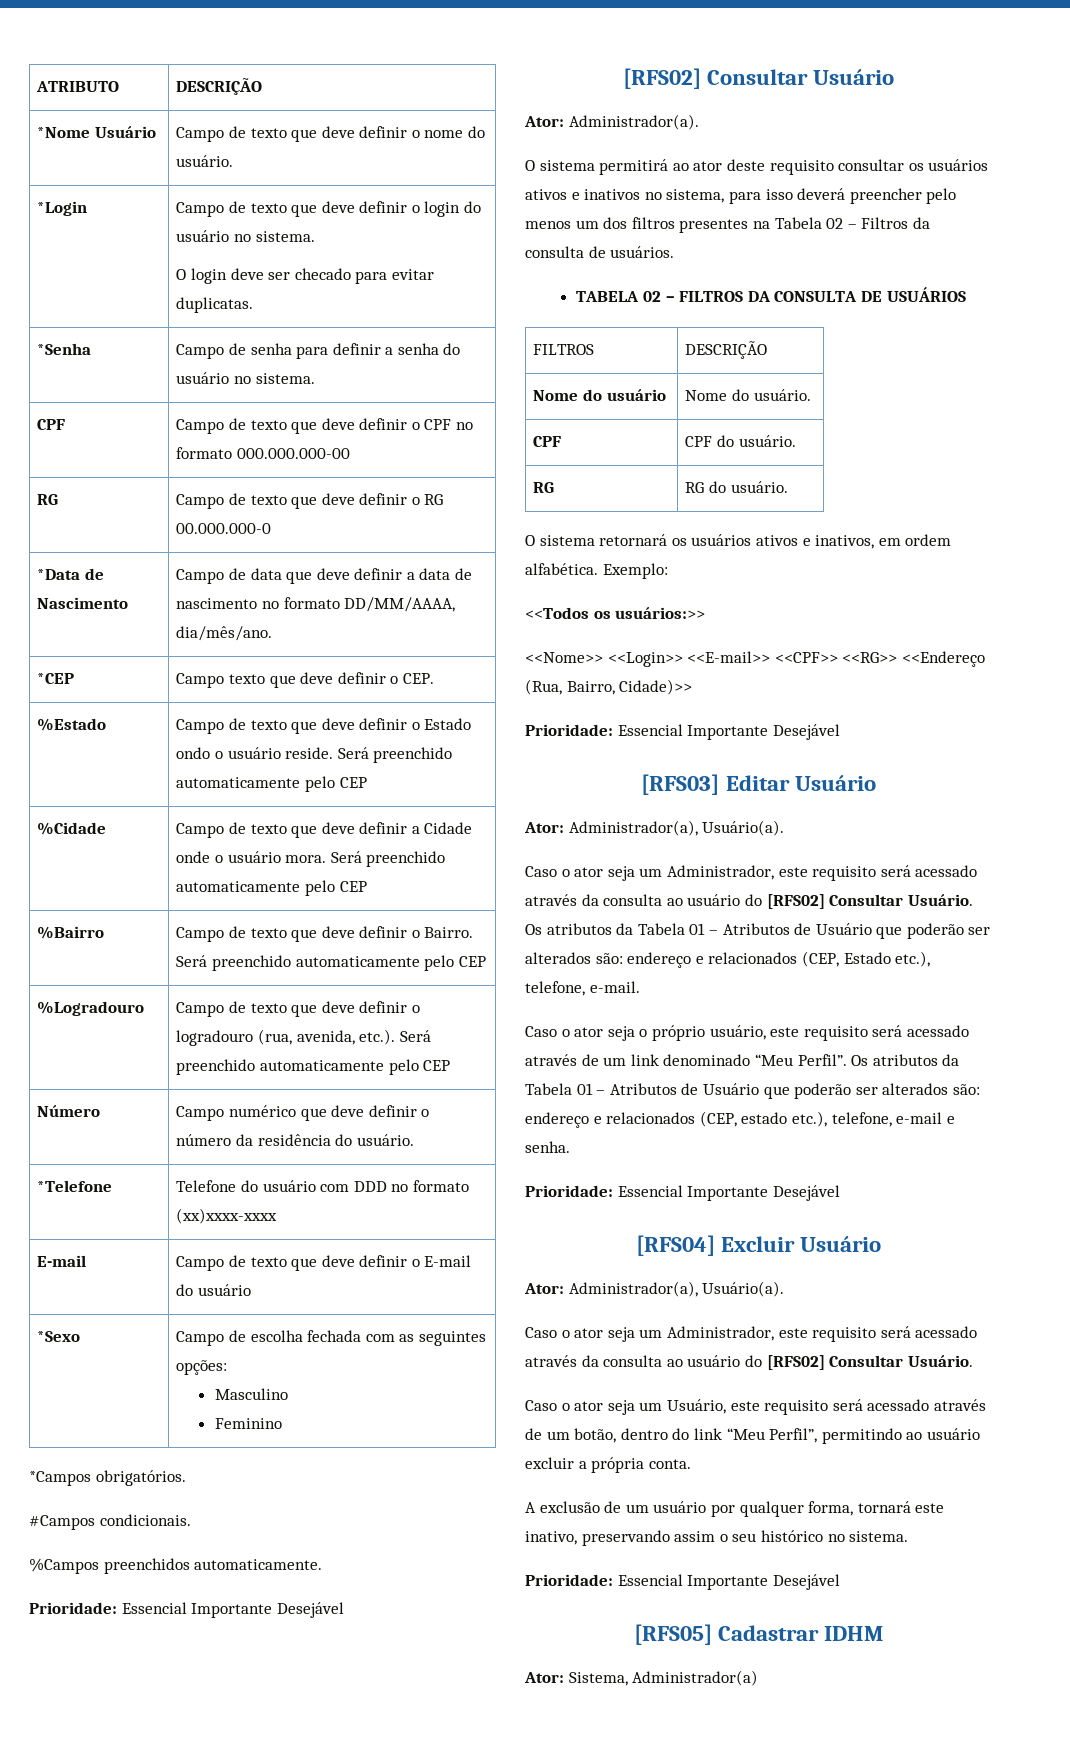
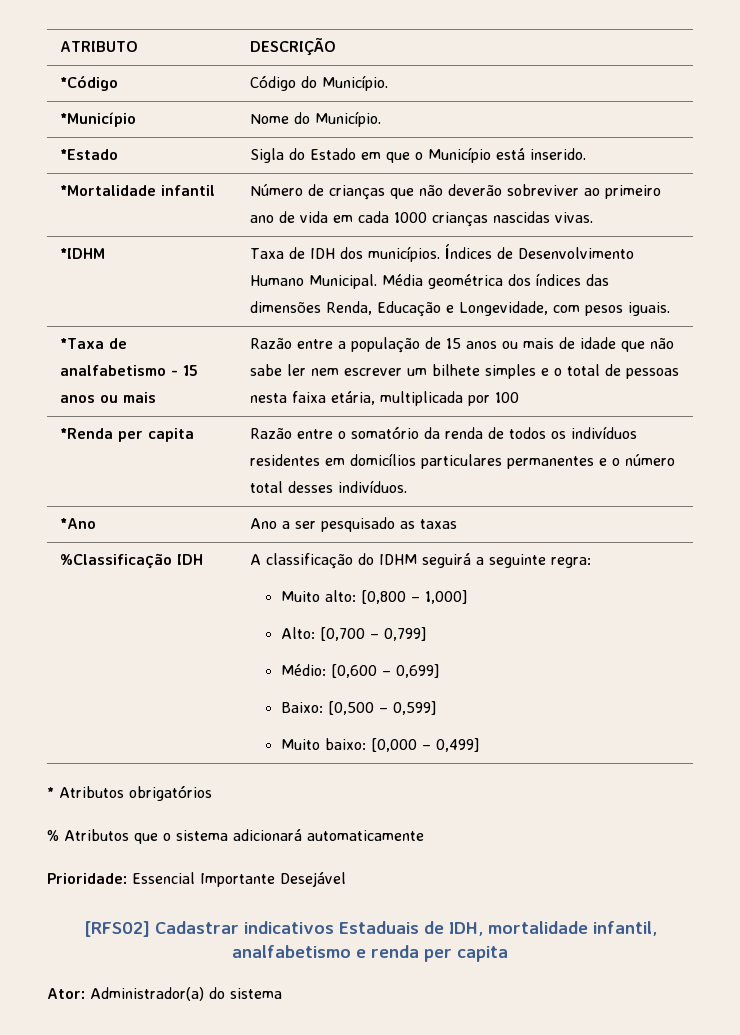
[37,126,156,138] [176,126,486,142] [176,155,234,167] [37,201,88,216] [176,201,482,217] [176,230,315,242] [176,268,434,284] [176,297,254,313] [37,343,92,355] [176,343,461,359] [176,372,315,384] [37,419,66,430] [176,418,474,434] [176,447,350,459] [37,494,59,505] [176,493,444,509] [176,523,272,534] [37,568,104,580] [37,597,129,609] [176,568,473,584] [176,597,456,612] [176,626,273,641] [37,673,75,684] [176,672,434,688] [37,718,107,731] [176,718,472,734] [176,747,453,763] [176,776,367,792] [37,822,107,835] [176,822,473,838] [176,851,446,867] [176,880,367,896] [37,926,105,939] [176,926,474,942] [176,955,486,971] [37,1001,145,1016] [176,1001,420,1017] [176,1029,431,1046] [176,1059,451,1075] [37,1105,101,1117] [176,1105,430,1121] [176,1134,414,1146] [37,1180,113,1192] [176,1180,469,1192] [176,1208,278,1224] [37,1255,87,1267] [176,1255,472,1271] [176,1284,251,1296] [37,1331,81,1342] [176,1330,486,1346] [176,1360,228,1375] [214,1388,288,1400] [214,1418,282,1429] [29,1470,186,1486] [29,1514,191,1530] [29,1558,323,1574] *Nome Usuário | Campo de texto que deve definir o nome do usuário. // *Login | Campo de texto que deve definir o login do usuário no sistema. // O login deve ser checado para evitar duplicatas. // *Senha | Campo de senha para definir a senha do usuário no sistema. // CPF | Campo de texto que deve definir o CPF no formato 000.000.000-00 // RG | Campo de texto que deve definir o RG 00.000.000-0 // *Data de Nascimento | Campo de data que deve definir a data de nascimento no formato DD/MM/AAAA, dia/mês/ano. // *CEP | Campo texto que deve definir o CEP. // %Estado | Campo de texto que deve definir o Estado ondo o usuário reside. Será preenchido automaticamente pelo CEP // %Cidade | Campo de texto que deve definir a Cidade onde o usuário mora. Será preenchido automaticamente pelo CEP // %Bairro | Campo de texto que deve definir o Bairro. Será preenchido automaticamente pelo CEP // %Logradouro | Campo de texto que deve definir o logradouro (rua, avenida, etc.). Será preenchido automaticamente pelo CEP // Número | Campo numérico que deve definir o número da residência do usuário. // *Telefone | Telefone do usuário com DDD no formato (xx)xxxx-xxxx // E-mail | Campo de texto que deve definir o E-mail do usuário // *Sexo | Campo de escolha fechada com as seguintes opções: // Masculino // Feminino // *Campos obrigatórios. // #Campos condicionais. // %Campos preenchidos automaticamente. -> [59,76,118,91] [249,75,388,91] [59,112,136,127] [249,111,381,127] [59,149,118,160] [249,147,586,163] [59,185,215,196] [249,184,661,200] [249,211,593,227] [59,248,105,259] [249,244,634,262] [249,273,609,289] [249,301,670,317] [59,338,127,349] [59,365,198,376] [59,392,156,403] [249,337,674,353] [249,364,679,379] [249,391,519,406] [59,428,194,442] [249,426,637,439] [249,453,675,469] [249,480,407,493] [59,518,96,529] [249,517,457,532] [59,553,203,568] [249,553,591,569] [280,590,468,604] [280,627,427,641] [280,664,440,678] [280,701,437,715] [280,738,480,752] [47,785,212,801] [47,829,424,844] *Código | Código do Município. // *Município | Nome do Município. // *Estado | Sigla do Estado em que o Município está inserido. // *Mortalidade infantil | Número de crianças que não deverão sobreviver ao primeiro ano de vida em cada 1000 crianças nascidas vivas. // *IDHM | Taxa de IDH dos municípios. Índices de Desenvolvimento Humano Municipal. Média geométrica dos índices das dimensões Renda, Educação e Longevidade, com pesos iguais. // *Taxa de analfabetismo - 15 anos ou mais | Razão entre a população de 15 anos ou mais de idade que não sabe ler nem escrever um bilhete simples e o total de pessoas nesta faixa etária, multiplicada por 100 // *Renda per capita | Razão entre o somatório da renda de todos os indivíduos residentes em domicílios particulares permanentes e o número total desses indivíduos. // *Ano | Ano a ser pesquisado as taxas // %Classificação IDH | A classificação do IDHM seguirá a seguinte regra: // Muito alto: [0,800 – 1,000] // Alto: [0,700 – 0,799] // Médio: [0,600 – 0,699] // Baixo: [0,500 – 0,599] // Muito baixo: [0,000 – 0,499] // * Atributos obrigatórios // % Atributos que o sistema adicionará automaticamente
[707,69,895,85] [524,114,699,130] [525,159,989,175] [525,188,957,204] [525,217,930,233] [525,246,675,258] [576,287,966,302] [533,344,595,355] [685,341,768,359] [533,389,666,401] [685,389,811,401] [533,436,562,447] [685,435,796,447] [533,482,555,493] [685,481,788,493] [525,534,952,549] [525,563,668,579] [525,607,706,619] [525,651,985,667] [525,679,693,695] [525,724,840,740] [641,774,876,795] [524,820,785,836] [525,865,978,881] [525,894,973,909] [525,923,991,939] [525,951,931,968] [525,981,640,996] [525,1025,969,1041] [525,1054,960,1066] [525,1083,980,1099] [525,1111,955,1128] [525,1141,570,1153] [525,1185,840,1201] [635,1235,882,1256] [524,1281,785,1297] [525,1326,978,1342] [525,1355,973,1370] [525,1399,986,1415] [525,1428,980,1444] [525,1457,691,1473] [525,1501,945,1517] [525,1530,909,1546] [525,1574,840,1590] [633,1624,884,1645] [524,1670,759,1686] Consultar Usuário // Ator: Administrador(a). // O sistema permitirá ao ator deste requisito consultar os usuários ativos e inativos no sistema, para isso deverá preencher pelo menos um dos filtros presentes na Tabela 02 – Filtros da consulta de usuários. // TABELA 02 – FILTROS DA CONSULTA DE USUÁRIOS // FILTROS | DESCRIÇÃO // Nome do usuário | Nome do usuário. // CPF | CPF do usuário. // RG | RG do usuário. // O sistema retornará os usuários ativos e inativos, em ordem alfabética. Exemplo: // <<Todos os usuários:>> // <<Nome>> <<Login>> <<E-mail>> <<CPF>> <<RG>> <<Endereço (Rua, Bairro, Cidade)>> // Prioridade: Essencial Importante Desejável // [RFS03] Editar Usuário // Ator: Administrador(a), Usuário(a). // Caso o ator seja um Administrador, este requisito será acessado através da consulta ao usuário do [RFS02] Consultar Usuário. Os atributos da Tabela 01 – Atributos de Usuário que poderão ser alterados são: endereço e relacionados (CEP, Estado etc.), telefone, e-mail. // Caso o ator seja o próprio usuário, este requisito será acessado através de um link denominado “Meu Perfil”. Os atributos da Tabela 01 – Atributos de Usuário que poderão ser alterados são: endereço e relacionados (CEP, estado etc.), telefone, e-mail e senha. // Prioridade: Essencial Importante Desejável // [RFS04] Excluir Usuário // Ator: Administrador(a), Usuário(a). // Caso o ator seja um Administrador, este requisito será acessado através da consulta ao usuário do [RFS02] Consultar Usuário. // Caso o ator seja um Usuário, este requisito será acessado através de um botão, dentro do link “Meu Perfil”, permitindo ao usuário excluir a própria conta. // A exclusão de um usuário por qualquer forma, tornará este inativo, preservando assim o seu histórico no sistema. // Prioridade: Essencial Importante Desejável // [RFS05] Cadastrar IDHM // Ator: Sistema, Administrador(a) -> [154,921,657,936] [232,945,508,962] [47,987,282,1001] Cadastrar indicativos Estaduais de IDH, mortalidade infantil, analfabetismo e renda per capita // Ator: Administrador(a) do sistema

